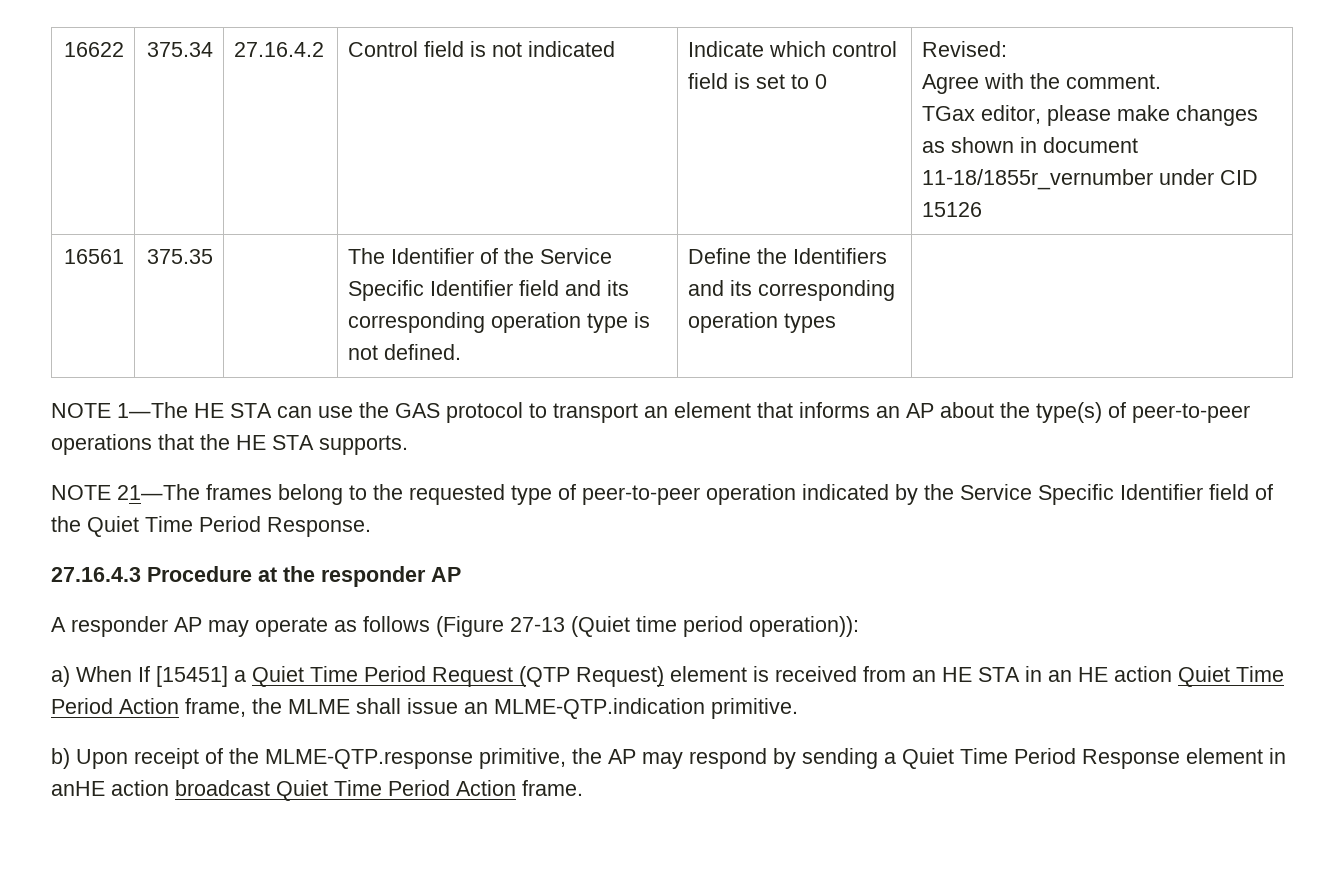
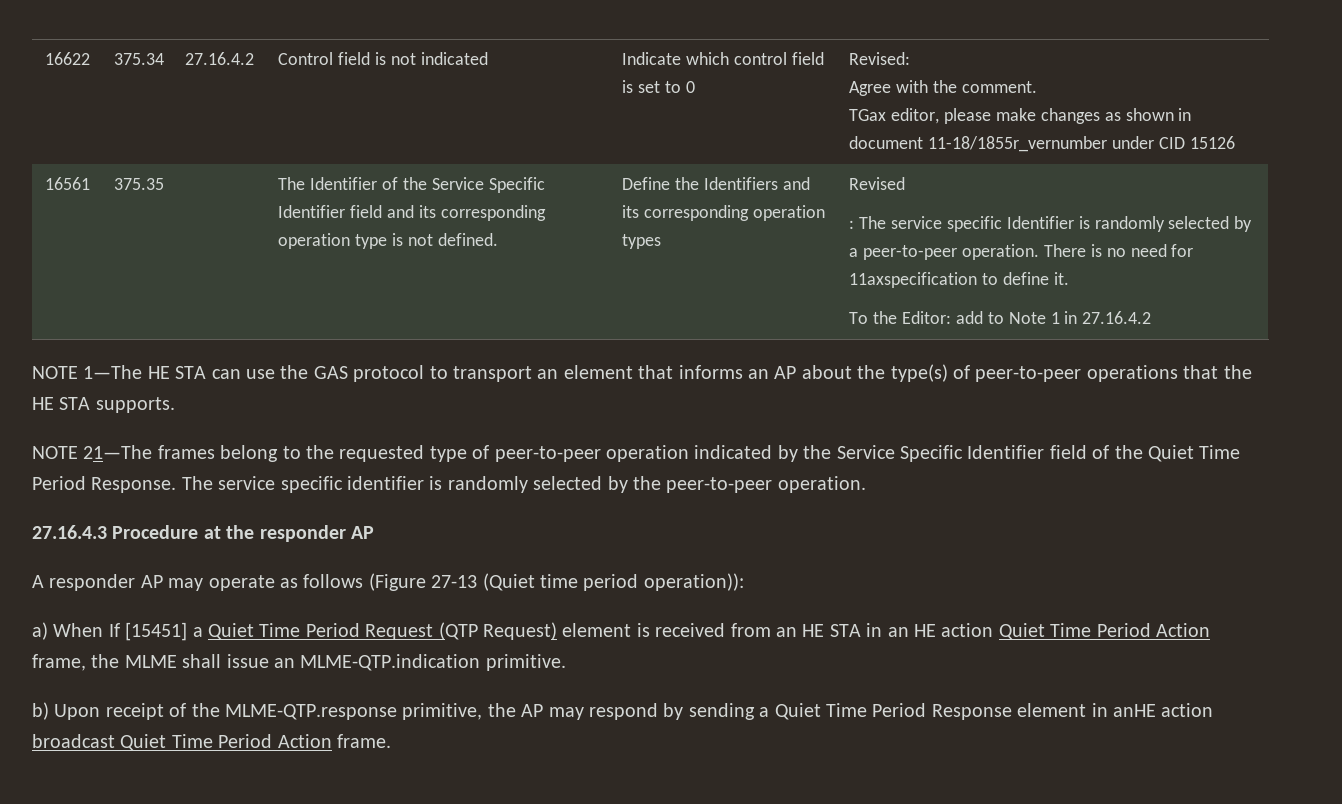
(837, 323) none -> [849,177,906,190] [849,216,1253,232] [849,244,1194,260] [849,272,1069,288] [849,311,1152,324] Revised // : The service specific Identifier is randomly selected by a peer-to-peer operation. There is no need for 11axspecification to define it. // To the Editor: add to Note 1 in 27.16.4.2
(371, 527) none -> [181,476,866,493] The service specific identifier is randomly selected by the peer-to-peer operation.

